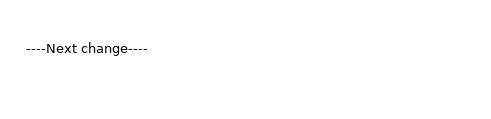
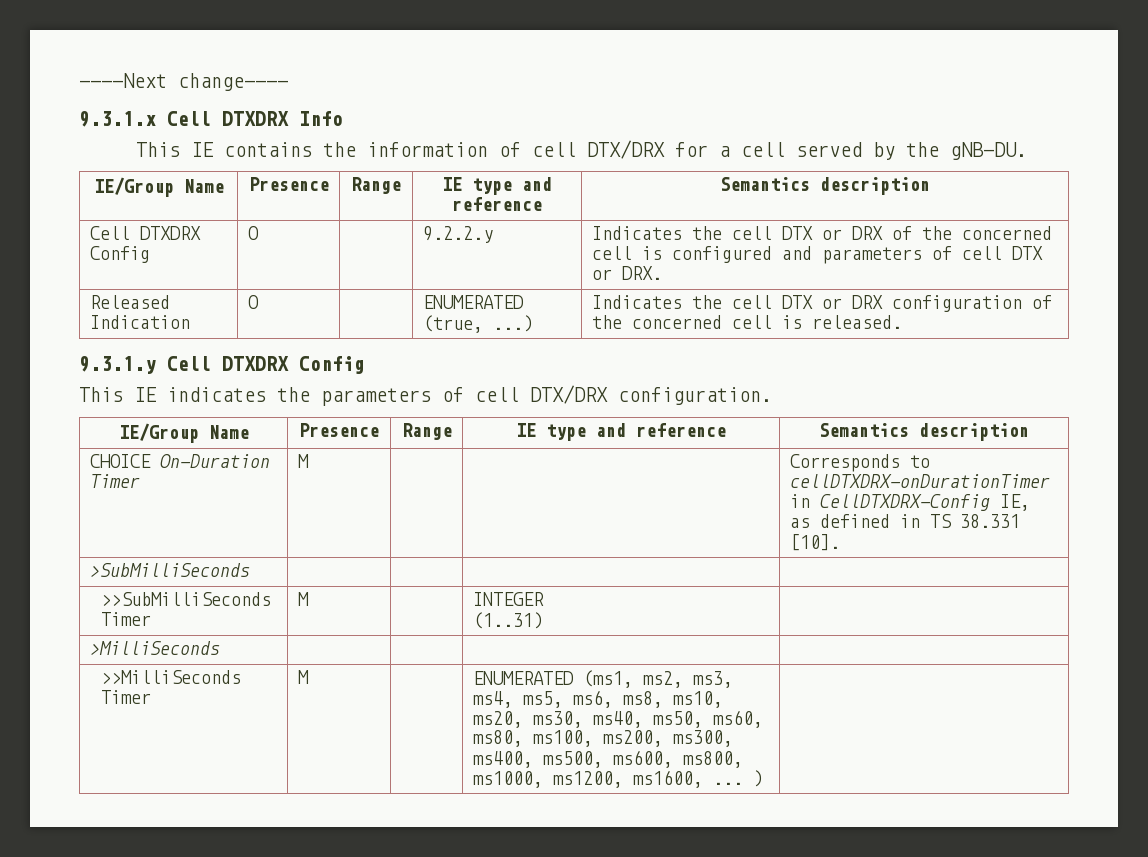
(148, 49) none -> [79,111,343,127] [135,140,1027,160] [93,177,224,197] [248,177,329,191] [351,177,401,194] [442,177,552,195] [452,197,542,211] [720,177,930,195] [89,226,201,240] [89,246,150,263] [247,226,259,240] [422,226,493,243] [591,226,1052,240] [591,246,1043,264] [591,266,662,280] [89,295,170,309] [89,315,190,329] [247,295,259,309] [422,295,524,309] [422,315,533,333] [591,295,1052,312] [591,315,902,329] [79,356,365,374] [79,385,772,406] [118,423,249,443] [299,423,379,437] [401,423,452,440] [516,423,726,441] [819,423,1029,441] [89,454,270,468] [89,474,140,488] [297,454,309,468] [789,454,930,472] [789,474,1050,488] [789,494,1030,511] [789,514,1020,528] [789,534,840,551] [89,563,250,577] [101,592,272,606] [101,612,152,626] [297,592,309,606] [472,592,544,606] [472,612,543,629] [89,641,220,655] [101,670,242,684] [101,690,152,704] [297,670,309,684] [472,670,733,688] [472,690,723,708] [472,710,763,728] [472,730,733,747] [472,750,743,768] [472,770,763,788] // 9.3.1.x Cell DTXDRX Info // This IE contains the information of cell DTX/DRX for a cell served by the gNB-DU. // IE/Group Name | Presence | Range | IE type and reference | Semantics description // Cell DTXDRX Config | O | | 9.2.2.y | Indicates the cell DTX or DRX of the concerned cell is configured and parameters of cell DTX or DRX. // Released Indication | O | | ENUMERATED (true, ...) | Indicates the cell DTX or DRX configuration of the concerned cell is released. // 9.3.1.y Cell DTXDRX Config // This IE indicates the parameters of cell DTX/DRX configuration. // IE/Group Name | Presence | Range | IE type and reference | Semantics description // CHOICE On-Duration Timer | M | | | Corresponds to cellDTXDRX-onDurationTimer in CellDTXDRX-Config IE, as defined in TS 38.331 [10]. // >SubMilliSeconds | | | | // >>SubMilliSeconds Timer | M | | INTEGER // (1..31) | // >MilliSeconds | | | | // >>MilliSeconds Timer | M | | ENUMERATED (ms1, ms2, ms3, ms4, ms5, ms6, ms8, ms10, ms20, ms30, ms40, ms50, ms60, ms80, ms100, ms200, ms300, ms400, ms500, ms600, ms800, ms1000, ms1200, ms1600, ... ) |

